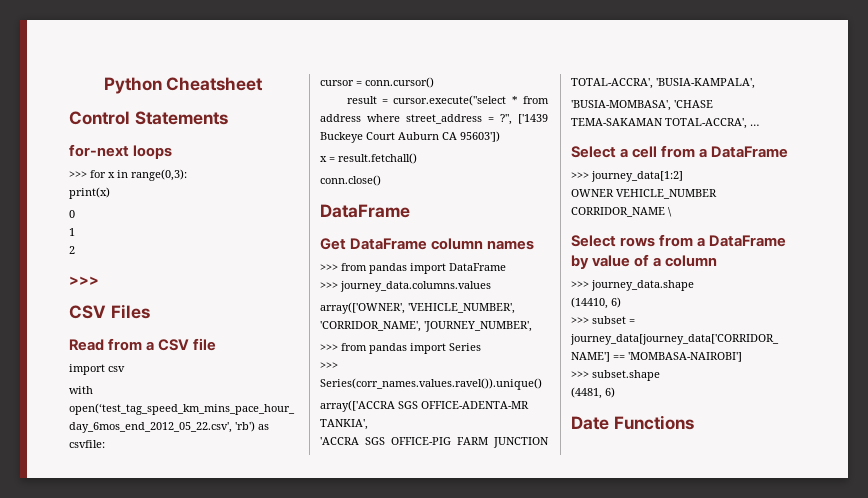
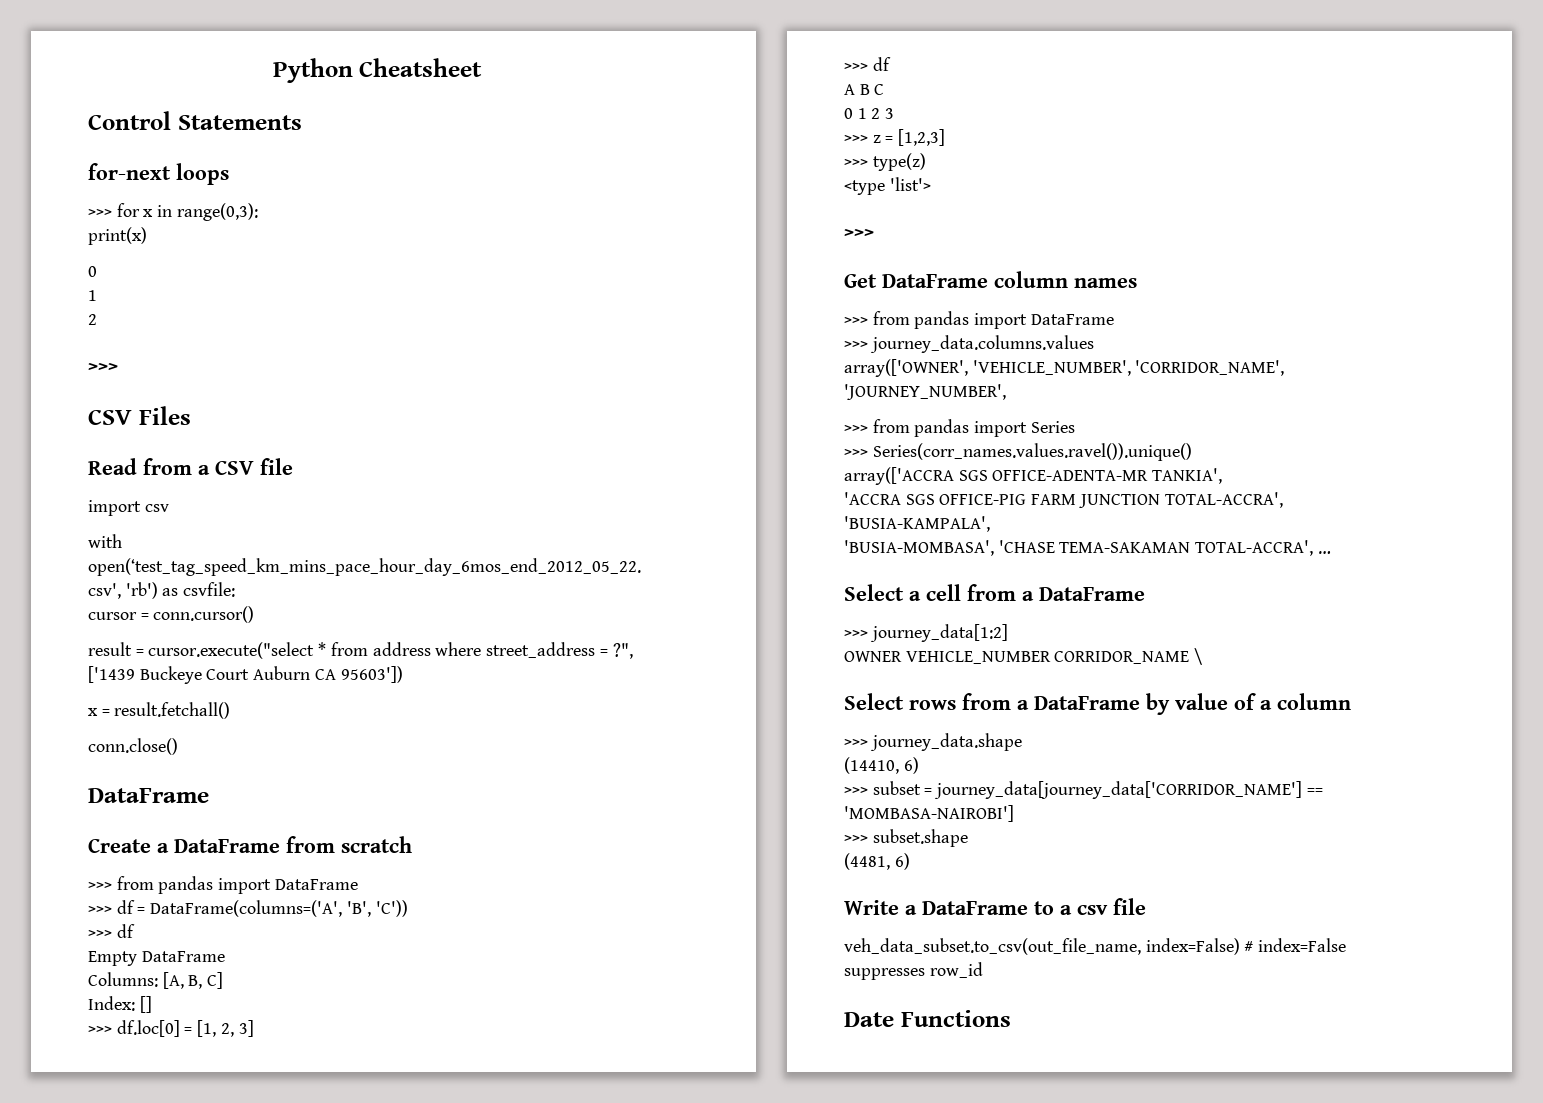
(410, 211) none -> [88,836,412,853] [88,876,358,894] [88,900,408,917] [88,924,135,938] [88,951,225,966] [88,972,224,989] [88,996,152,1013] [88,1020,254,1037] [844,57,891,71] [844,84,885,95] [844,108,895,119] [844,129,946,146] [844,153,926,171] [844,177,931,195] [844,229,874,239] // Create a DataFrame from scratch // >>> from pandas import DataFrame // >>> df = DataFrame(columns=('A', 'B', 'C')) // >>> df // Empty DataFrame // Columns: [A, B, C] // Index: [] // >>> df.loc[0] = [1, 2, 3] // >>> df // A B C // 0 1 2 3 // >>> z = [1,2,3] // >>> type(z) // <type 'list'> // >>>
(615, 392) none -> [844,898,1146,915] [844,938,1347,955] [844,962,983,980] // Write a DataFrame to a csv file // veh_data_subset.to_csv(out_file_name, index=False) # index=False suppresses row_id

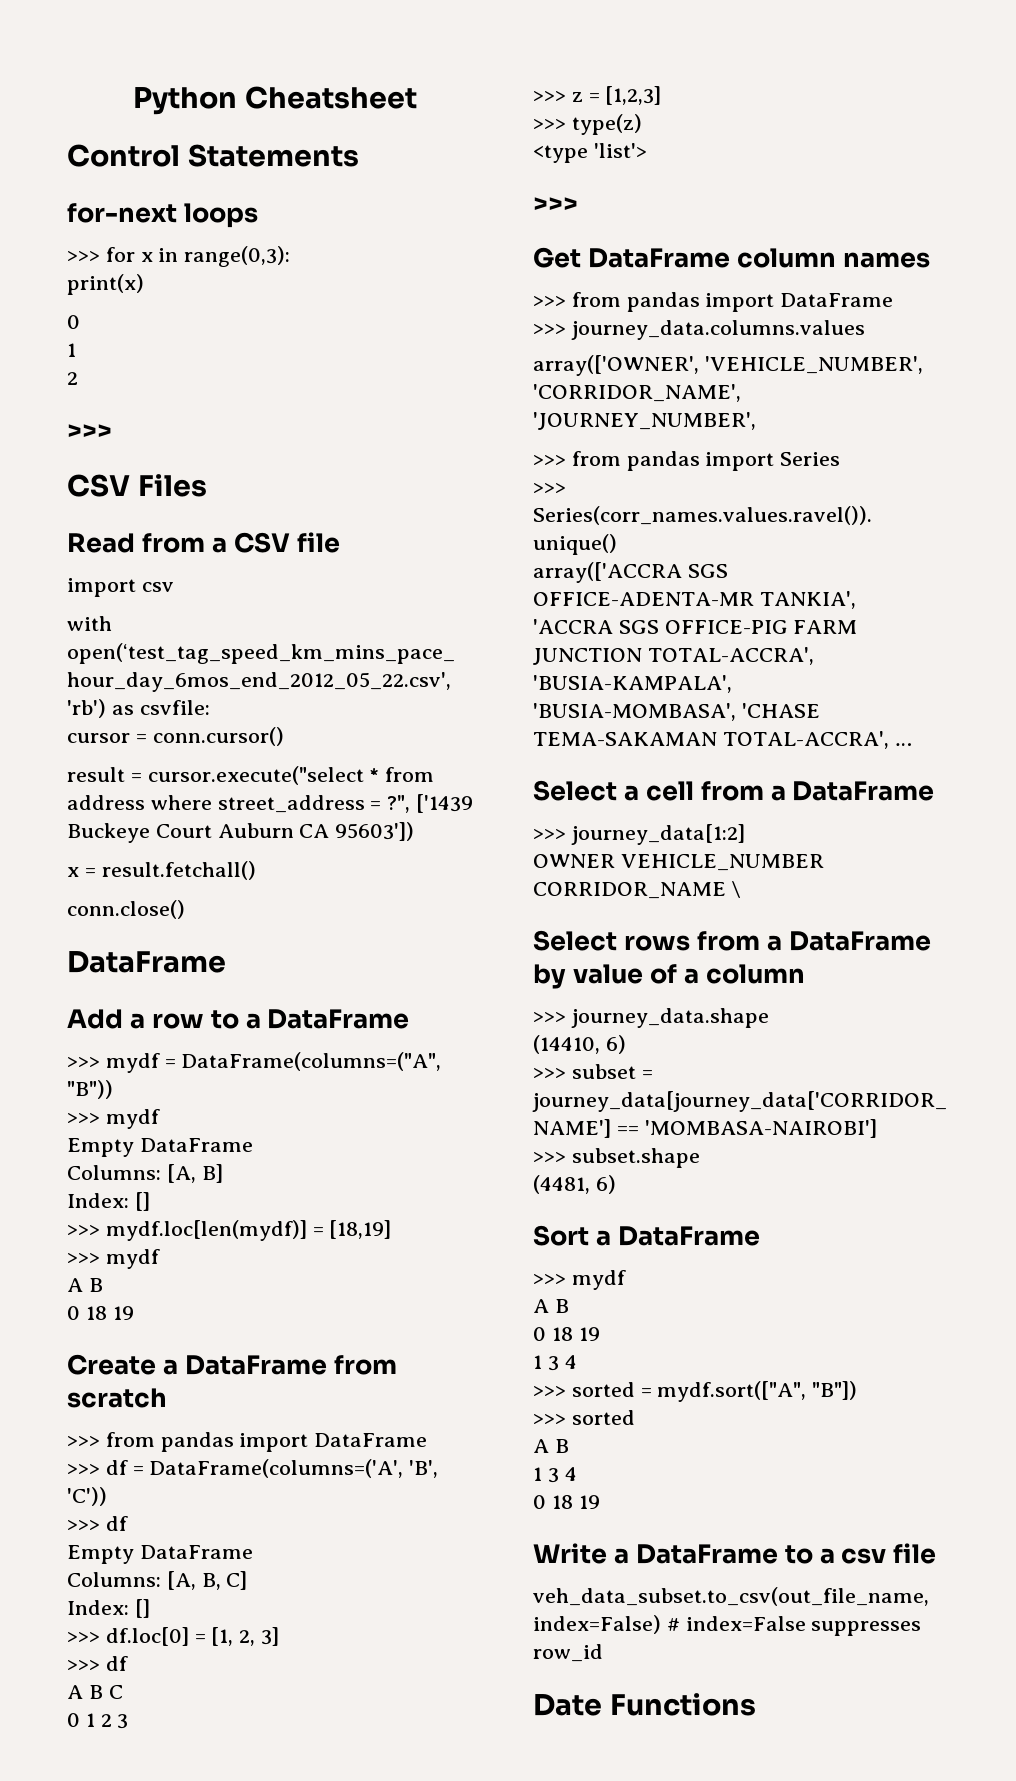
(209, 795) none -> [67,1009,410,1029] [67,1052,442,1073] [67,1080,113,1099] [67,1109,160,1129] [67,1138,253,1157] [67,1164,223,1183] [67,1192,150,1211] [67,1220,392,1241] [67,1249,160,1269] [67,1278,103,1292] [67,1306,134,1320] // Add a row to a DataFrame // >>> mydf = DataFrame(columns=("A", "B")) // >>> mydf // Empty DataFrame // Columns: [A, B] // Index: [] // >>> mydf.loc[len(mydf)] = [18,19] // >>> mydf // A B // 0 18 19
(910, 861) none -> [533,1225,760,1246] [533,1270,626,1290] [533,1299,569,1313] [533,1327,600,1341] [533,1355,577,1371] [533,1381,858,1402] [533,1410,635,1425] [533,1439,569,1453] [533,1467,577,1483] [533,1495,600,1509] // Sort a DataFrame // >>> mydf // A B // 0 18 19 // 1 3 4 // >>> sorted = mydf.sort(["A", "B"]) // >>> sorted // A B // 1 3 4 // 0 18 19

